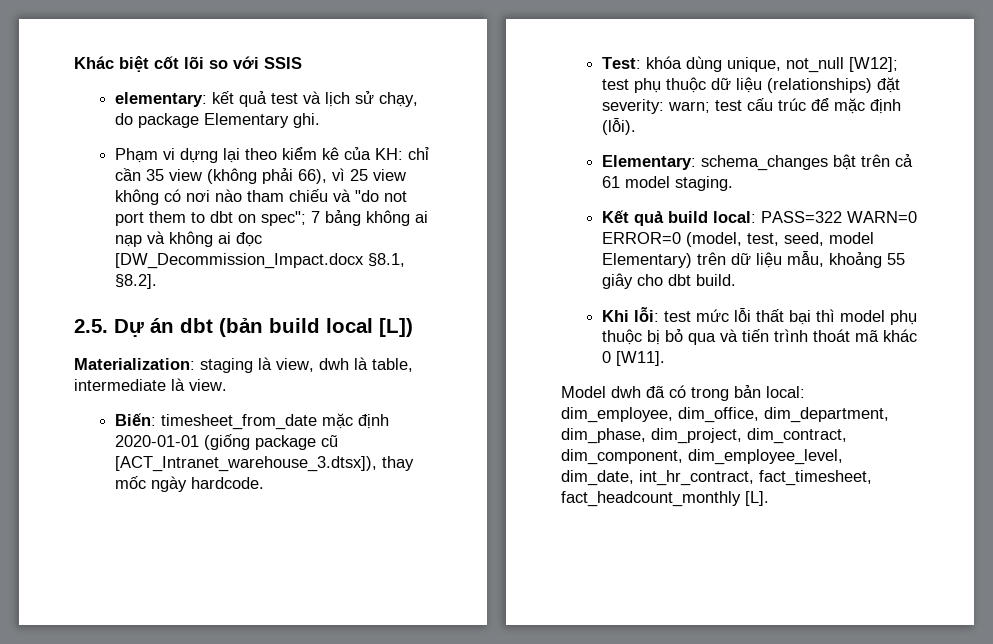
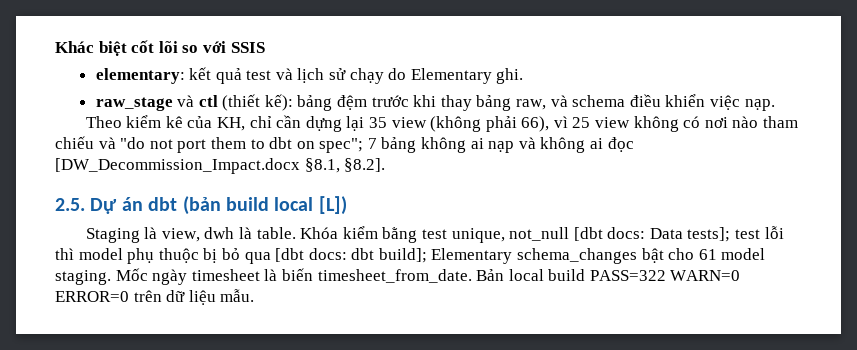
[378,92,418,107] [114,113,199,128] chạy, do package -> [349,68,407,84] chạy do
[114,148,277,163] Phạm vi dựng lại theo -> [95,94,775,111] [85,116,122,128] raw_stage và ctl (thiết kế): bảng đệm trước khi thay bảng raw, và schema điều khiển việc nạp. // Theo
[374,148,403,160] KH: -> [216,117,245,131] KH,
(141, 174) none -> [305,116,365,132] dựng lại
[74,358,253,373] Materialization: staging -> [85,228,140,243] Staging
[372,358,413,372] [74,378,227,391] [114,413,389,430] [114,434,338,450] [114,456,414,472] [114,476,264,492] [601,56,898,73] [601,77,900,93] [601,98,901,114] [601,118,636,135] [601,154,913,171] [601,176,733,191] [601,210,917,226] [601,232,874,247] [601,251,905,268] [601,273,736,289] [601,307,811,325] table, intermediate là view. // Biến: timesheet_from_date mặc định 2020-01-01 (giống package cũ [ACT_Intranet_warehouse_3.dtsx]), thay mốc ngày hardcode. // Test: khóa dùng unique, not_null [W12]; test phụ thuộc dữ liệu (relationships) đặt severity: warn; test cấu trúc để mặc định (lỗi). // Elementary: schema_changes bật trên cả 61 model staging. // Kết quả build local: PASS=322 WARN=0 ERROR=0 (model, test, seed, model Elementary) trên dữ liệu mẫu, khoảng 55 giây cho dbt build. // Khi lỗi: test mức lỗi thất bại -> [256,226,784,243] table. Khóa kiểm bằng test unique, not_null [dbt docs: Data tests]; test lỗi
[719,329,917,342] [601,351,665,366] [561,385,805,401] [561,407,889,423] [561,428,847,444] [561,449,843,465] [561,470,872,486] [561,491,769,507] và tiến trình thoát mã khác 0 [W11]. // Model dwh đã có trong bản local: dim_employee, dim_office, dim_department, dim_phase, dim_project, dim_contract, dim_component, dim_employee_level, dim_date, int_hr_contract, fact_timesheet, fact_headcount_monthly [L]. -> [275,248,766,264] [55,268,741,285] [55,289,255,305] [dbt docs: dbt build]; Elementary schema_changes bật cho 61 model staging. Mốc ngày timesheet là biến timesheet_from_date. Bản local build PASS=322 WARN=0 ERROR=0 trên dữ liệu mẫu.

